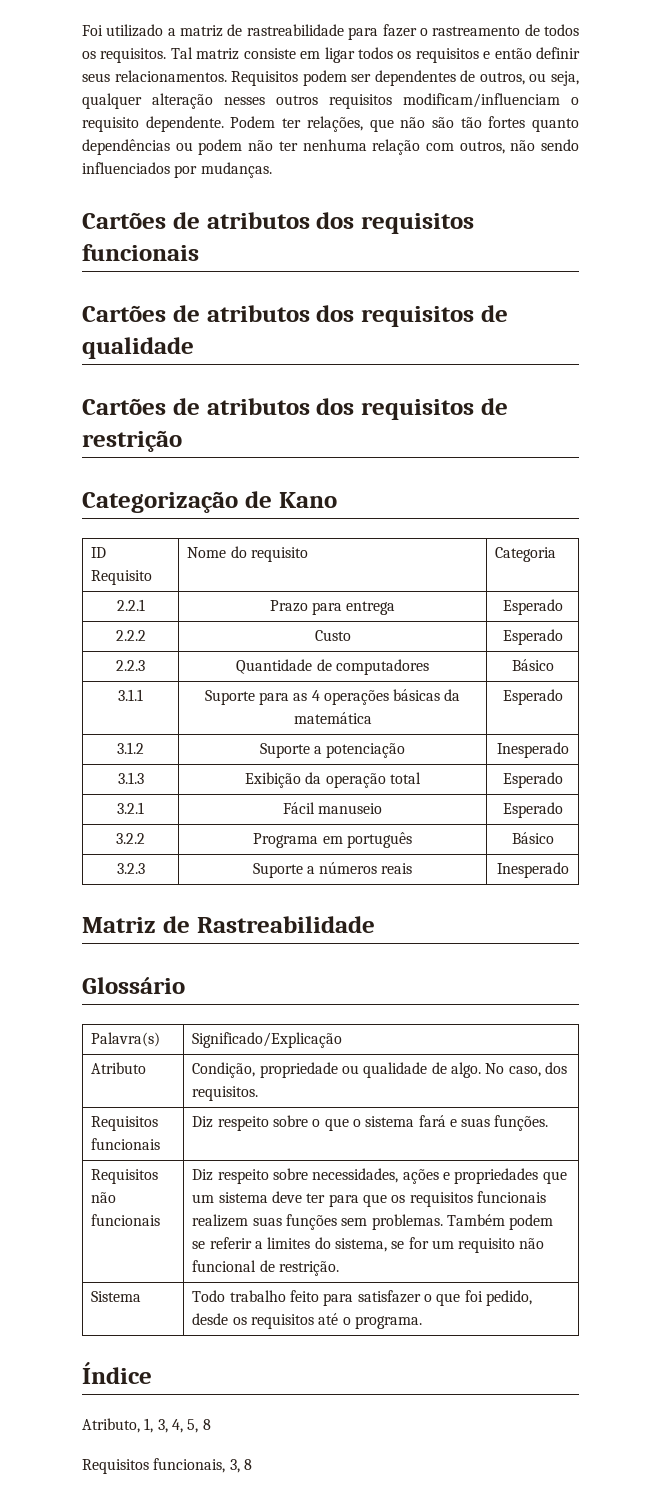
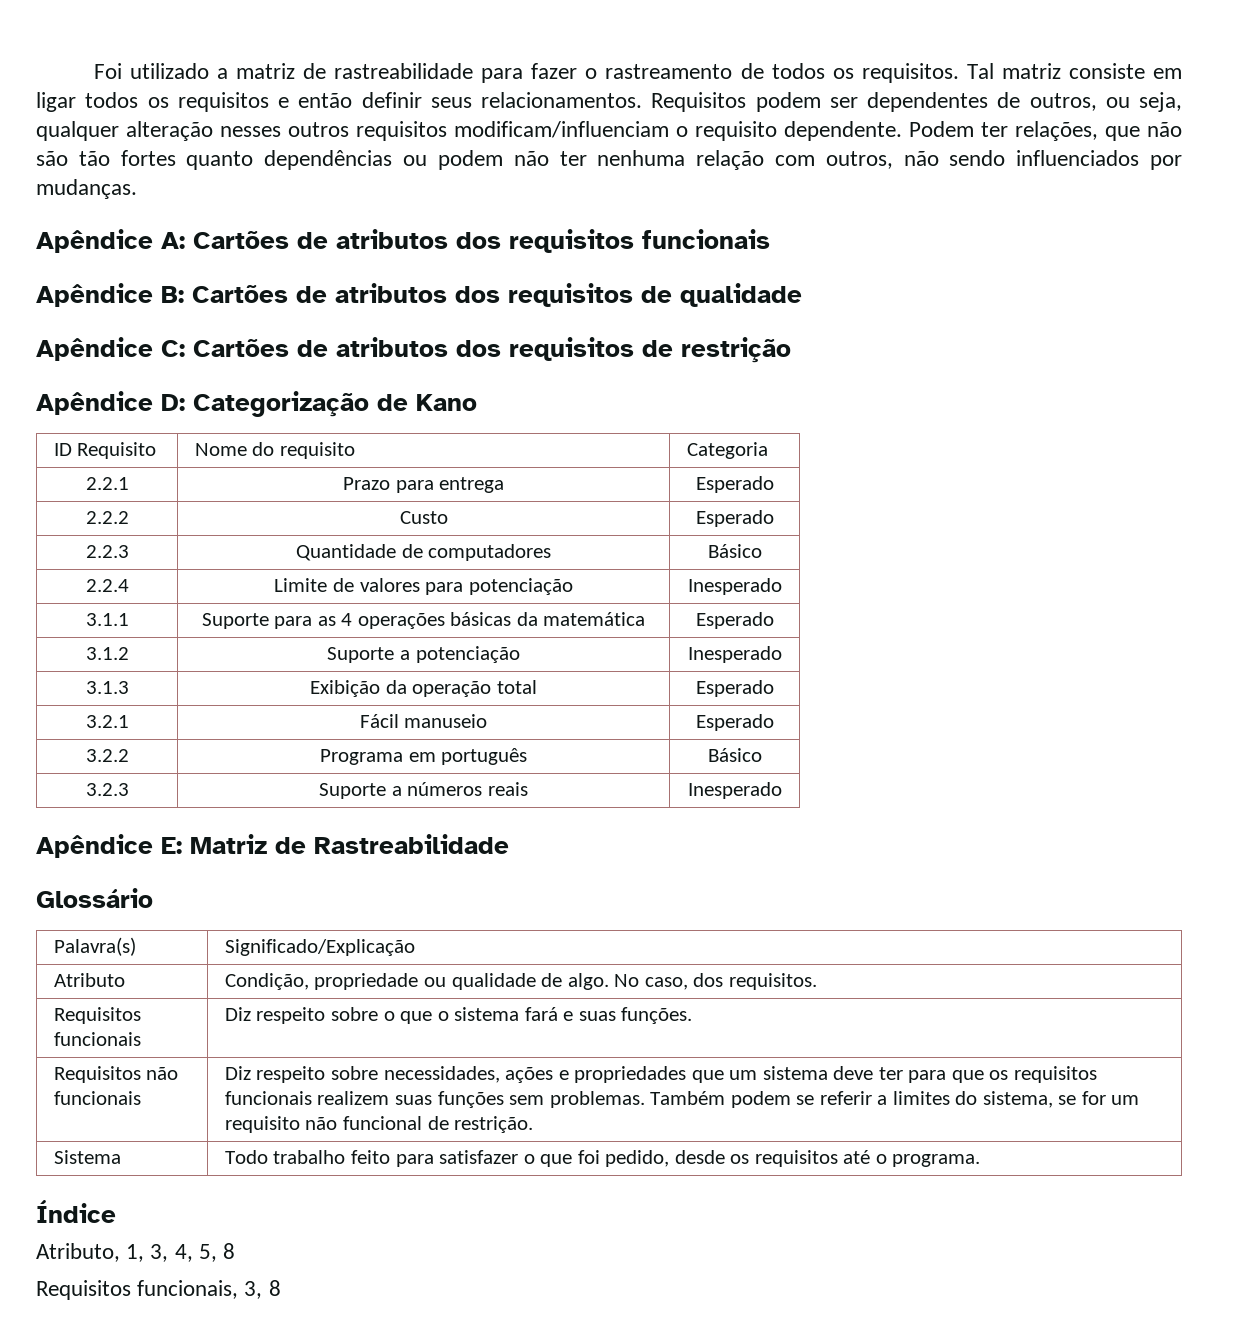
(272, 170) none -> [36,229,185,253] Apêndice A:
(199, 252) none -> [36,283,184,307] Apêndice B:
(194, 348) none -> [36,337,185,361] Apêndice C:
(182, 441) none -> [36,391,185,415] Apêndice D:
(554, 665) none -> [85,579,129,592] [274,578,573,595] [687,578,782,595] // 2.2.4 | Limite de valores para potenciação | Inesperado
(569, 870) none -> [36,834,182,858] Apêndice E:

